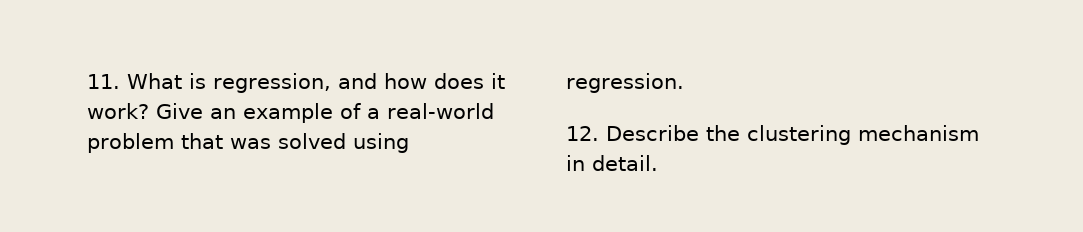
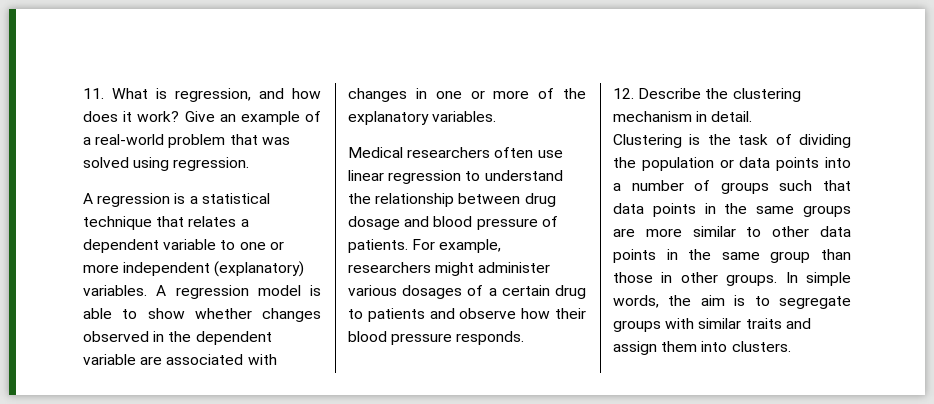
(684, 83) none -> [83,193,270,207] [83,216,249,230] [83,239,284,253] [83,261,305,277] [83,285,321,299] [83,308,321,322] [83,331,272,345] [83,354,277,365] [348,88,586,102] [348,111,497,125] [348,147,563,158] [348,170,563,184] [348,193,556,207] [348,216,558,230] [348,239,502,253] [348,262,551,276] [348,285,586,299] [348,308,586,322] [348,331,525,345] // A regression is a statistical technique that relates a dependent variable to one or more independent (explanatory) variables. A regression model is able to show whether changes observed in the dependent variable are associated with changes in one or more of the explanatory variables. // Medical researchers often use linear regression to understand the relationship between drug dosage and blood pressure of patients. For example, researchers might administer various dosages of a certain drug to patients and observe how their blood pressure responds.
(658, 163) none -> [613,134,851,148] [613,157,851,171] [613,180,851,194] [613,203,851,217] [613,226,851,237] [613,249,851,263] [613,272,851,286] [613,295,851,309] [613,318,811,332] [613,341,791,355] // Clustering is the task of dividing the population or data points into a number of groups such that data points in the same groups are more similar to other data points in the same group than those in other groups. In simple words, the aim is to segregate groups with similar traits and assign them into clusters.

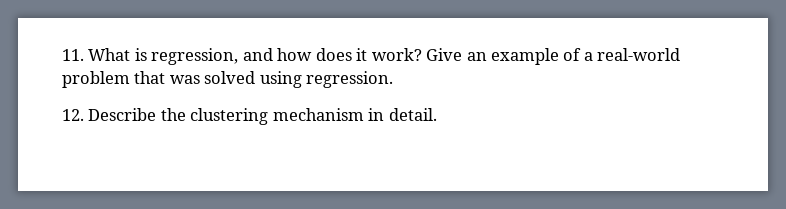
[83,193,270,207] [83,216,249,230] [83,239,284,253] [83,261,305,277] [83,285,321,299] [83,308,321,322] [83,331,272,345] [83,354,277,365] [348,88,586,102] [348,111,497,125] [348,147,563,158] [348,170,563,184] [348,193,556,207] [348,216,558,230] [348,239,502,253] [348,262,551,276] [348,285,586,299] [348,308,586,322] [348,331,525,345] // A regression is a statistical technique that relates a dependent variable to one or more independent (explanatory) variables. A regression model is able to show whether changes observed in the dependent variable are associated with changes in one or more of the explanatory variables. // Medical researchers often use linear regression to understand the relationship between drug dosage and blood pressure of patients. For example, researchers might administer various dosages of a certain drug to patients and observe how their blood pressure responds. -> (394, 79) none
[613,134,851,148] [613,157,851,171] [613,180,851,194] [613,203,851,217] [613,226,851,237] [613,249,851,263] [613,272,851,286] [613,295,851,309] [613,318,811,332] [613,341,791,355] // Clustering is the task of dividing the population or data points into a number of groups such that data points in the same groups are more similar to other data points in the same group than those in other groups. In simple words, the aim is to segregate groups with similar traits and assign them into clusters. -> (437, 114) none

